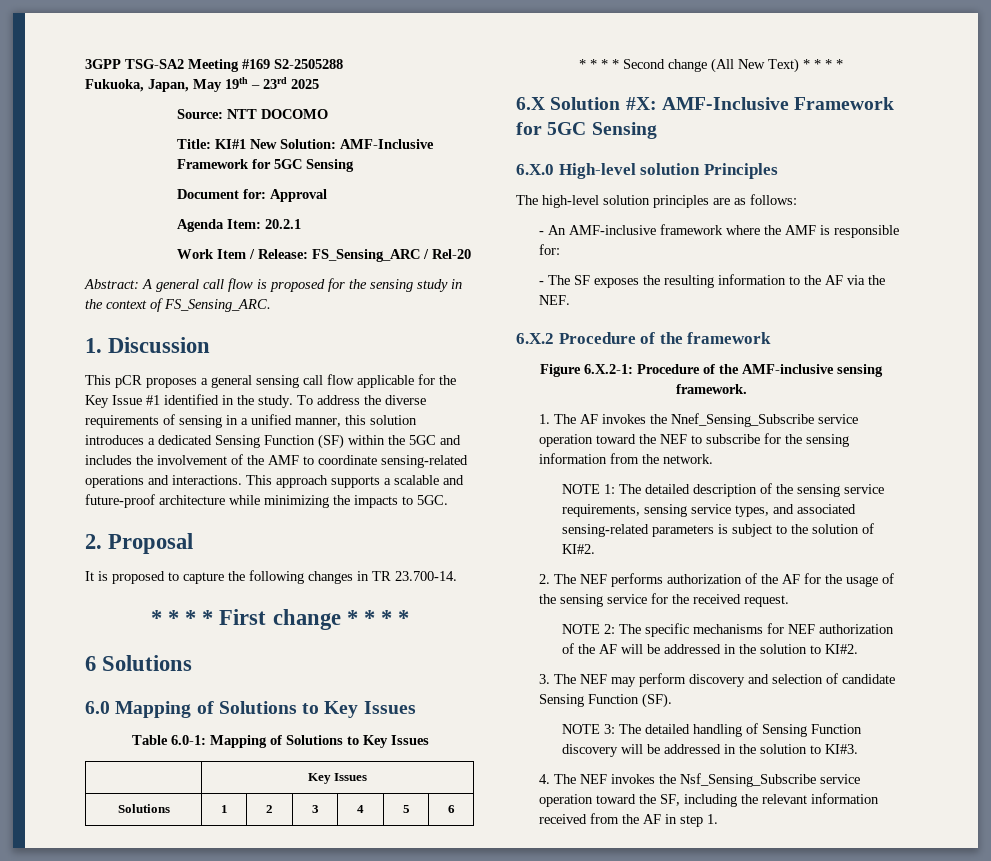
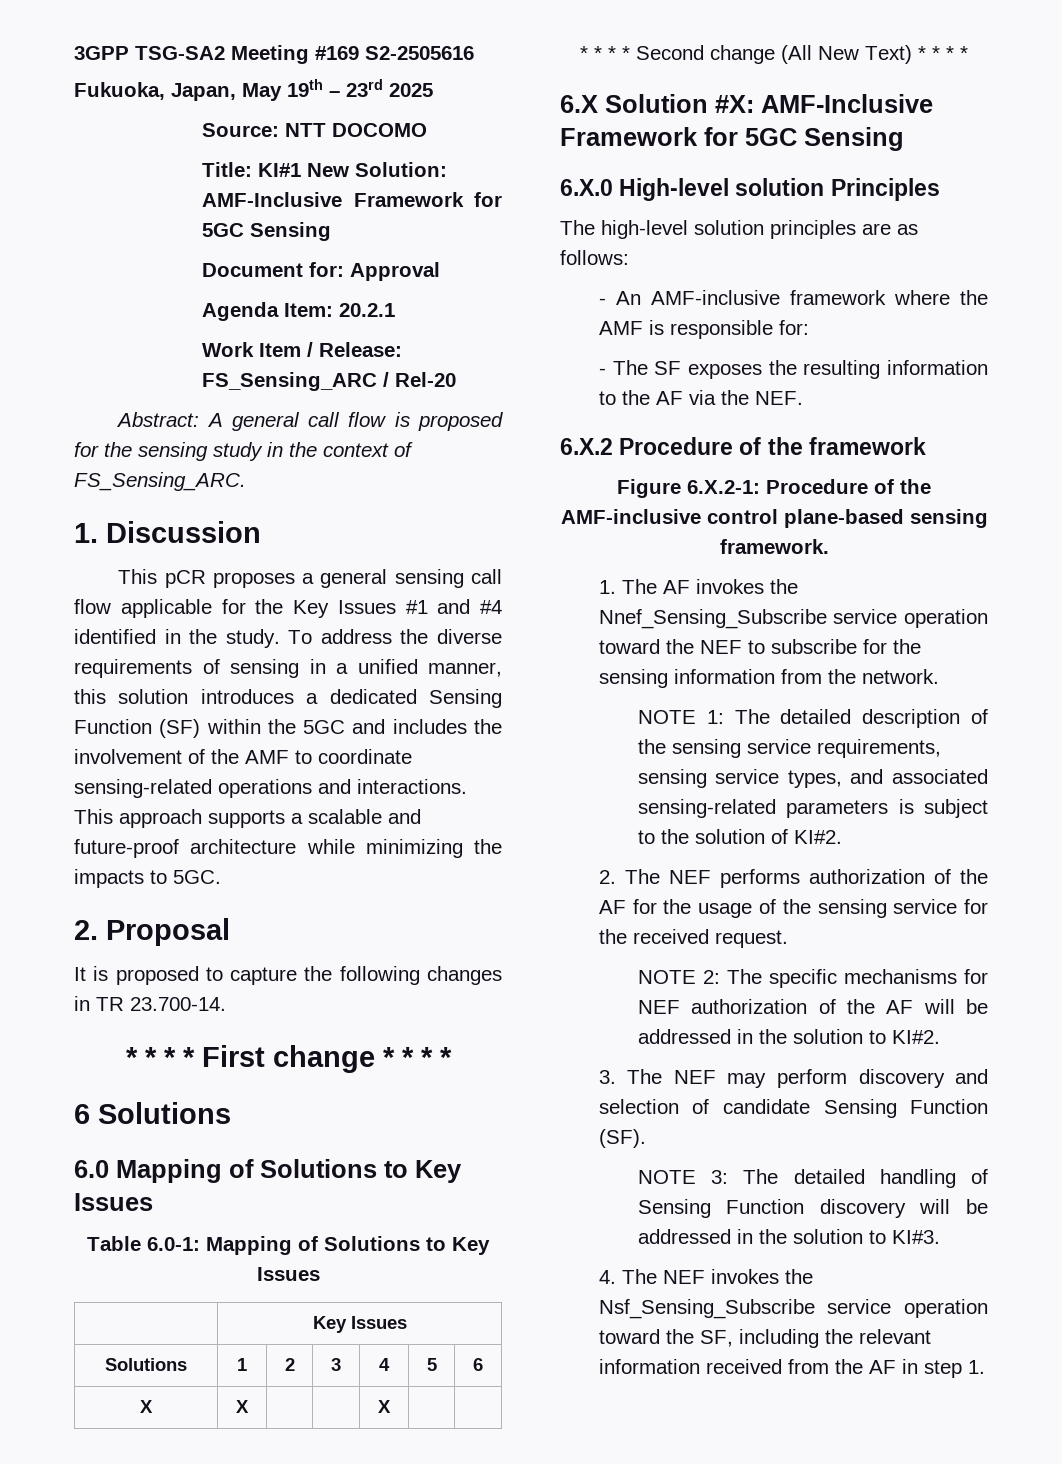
[274,59,343,69] S2-2505288 -> [365,46,474,60] S2-2505616
[112,395,160,405] Issue #1 -> [337,599,502,614] Issues #1 and #4
(455, 809) none -> [140,1400,153,1413] [236,1400,249,1413] [378,1400,391,1413] // X | X | | | X | |
(834, 369) none -> [706,509,904,528] control plane-based

